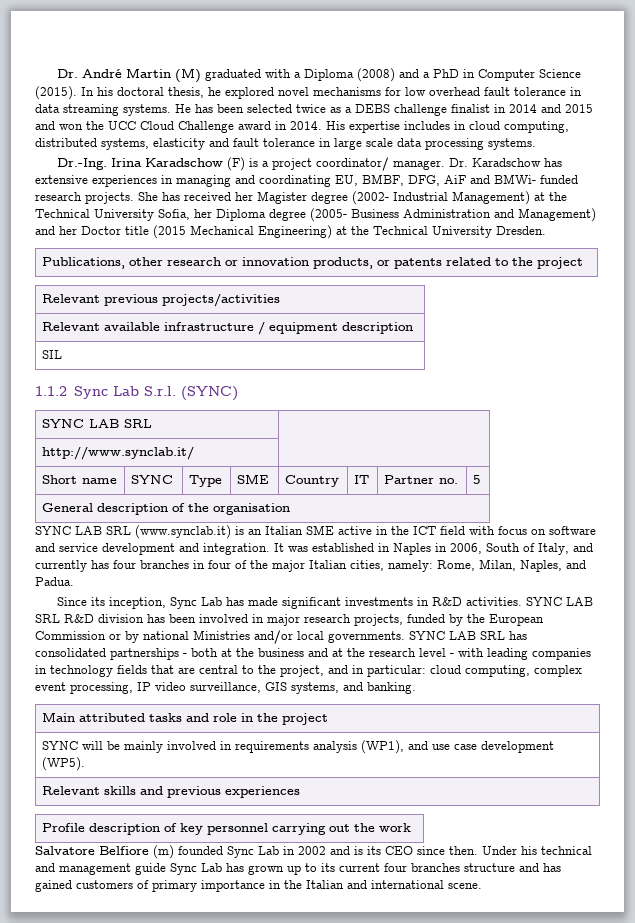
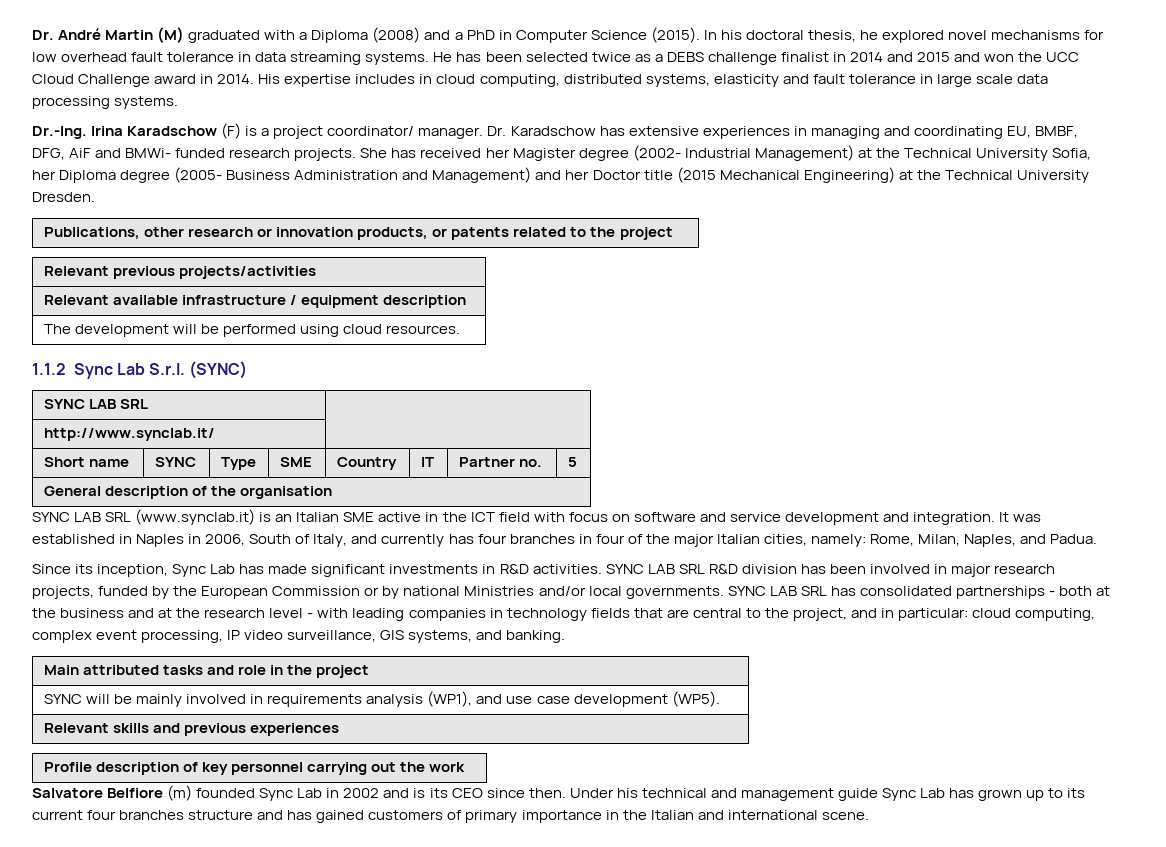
[42,350,63,359] SIL -> [43,324,461,337] The development will be performed using cloud resources.

